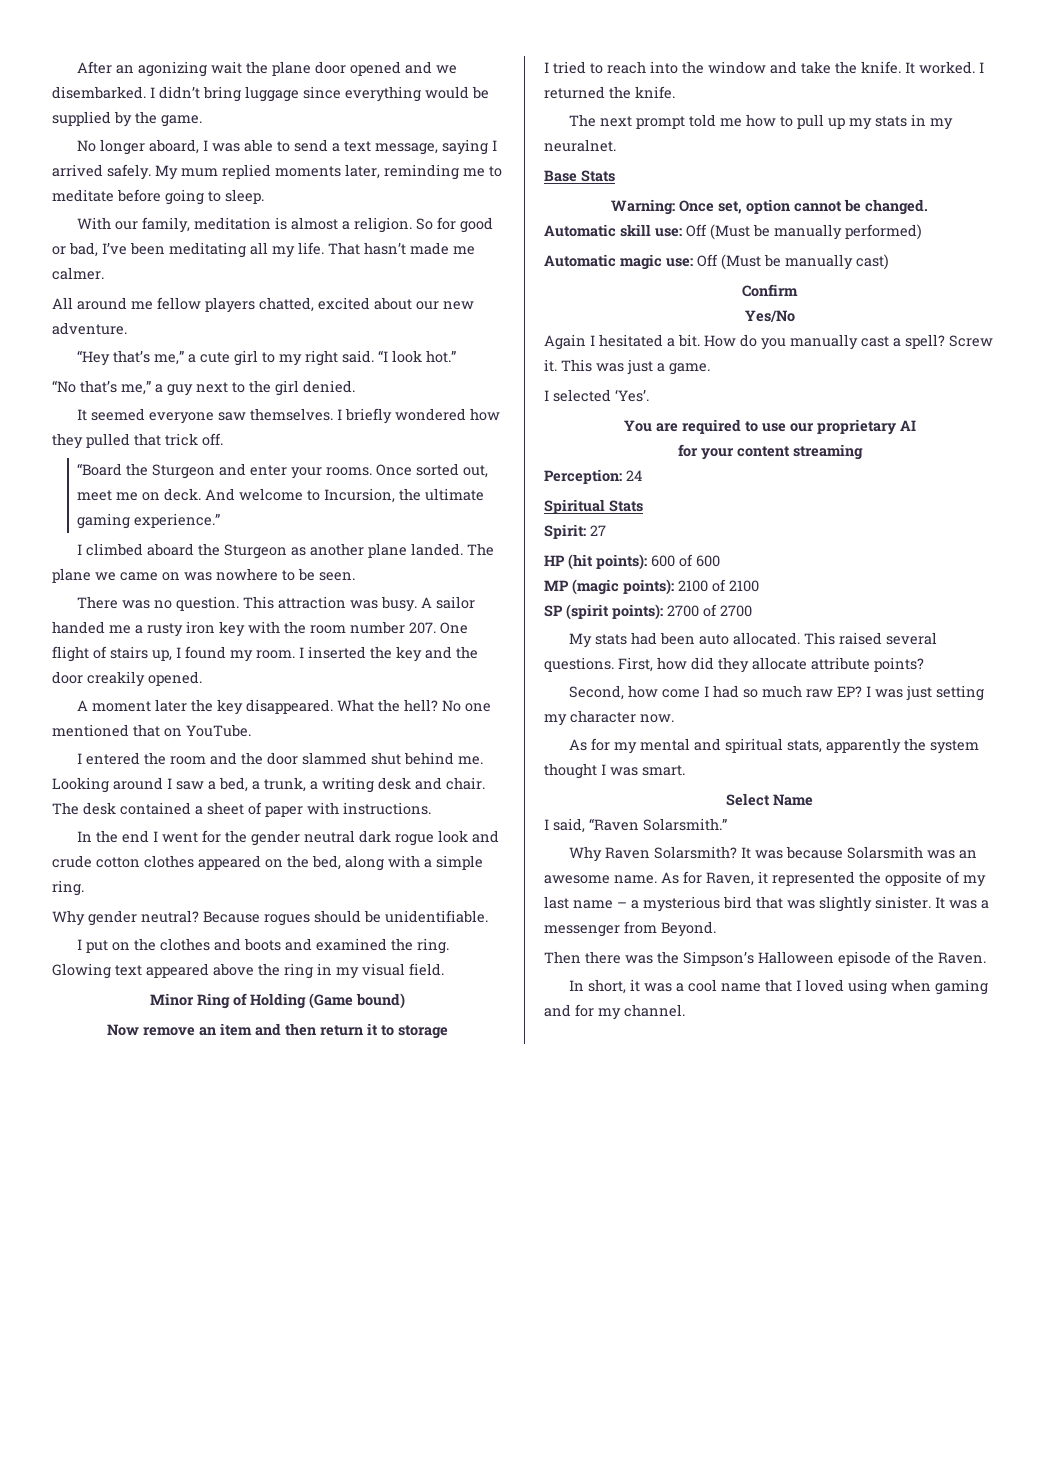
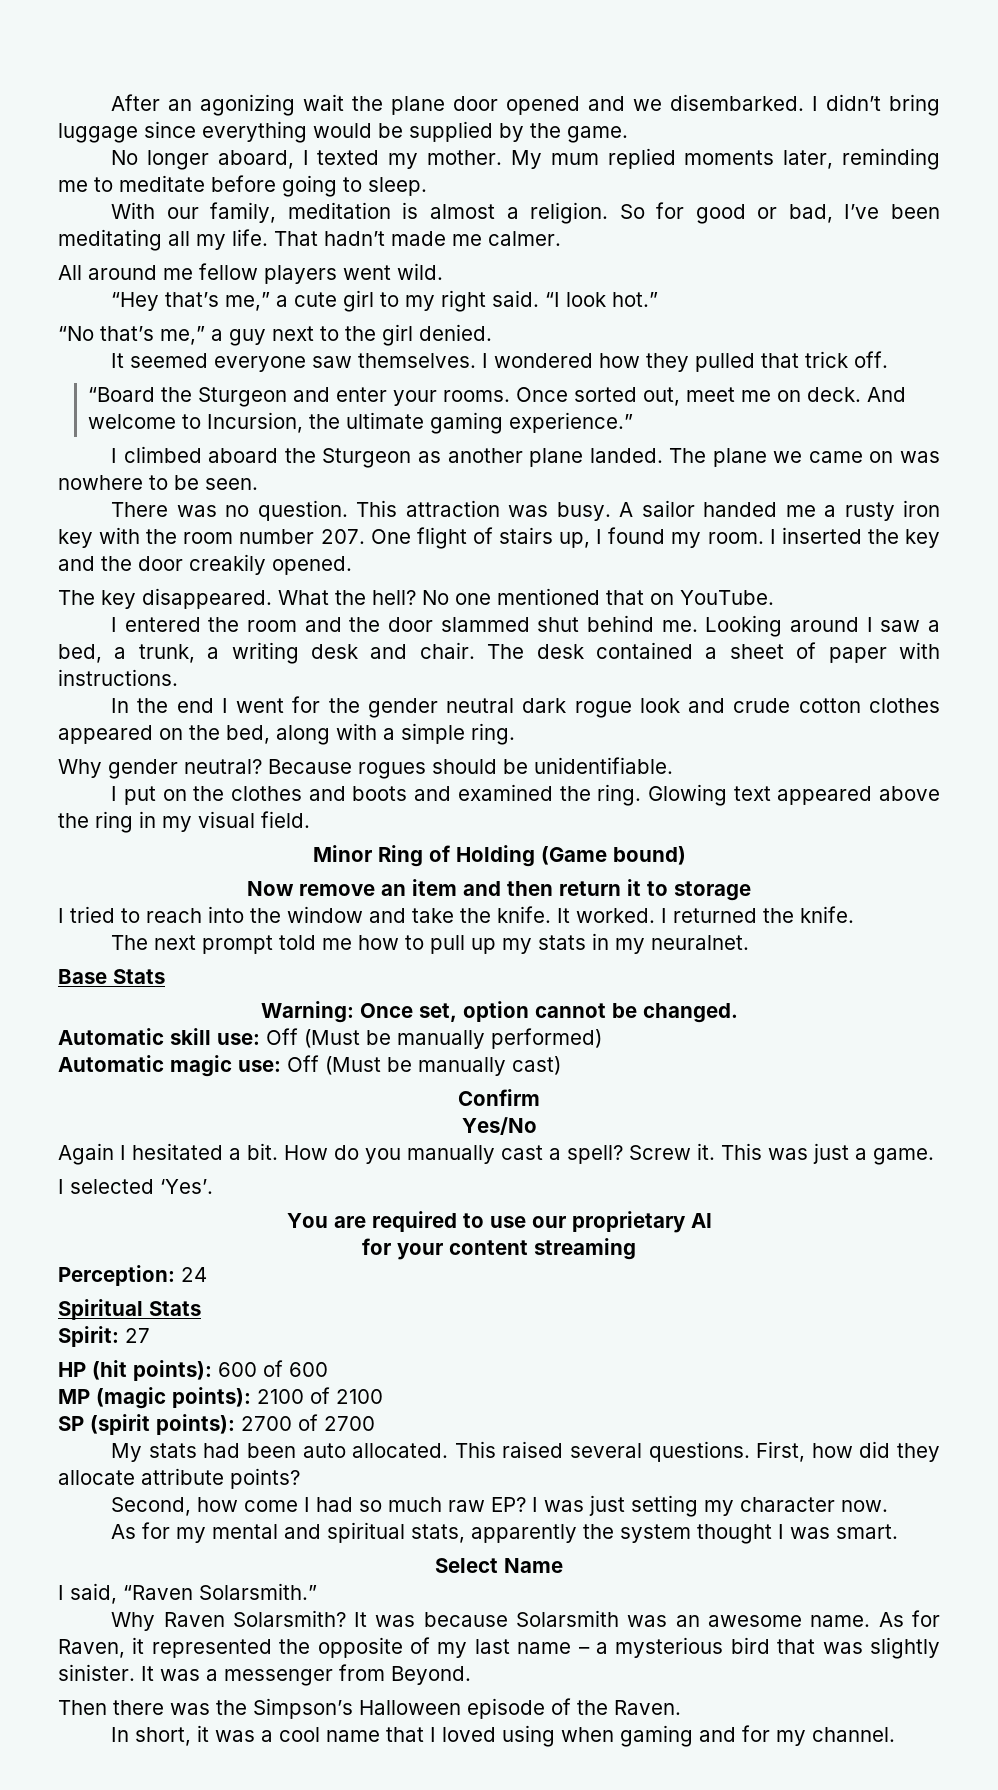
[211,139,497,155] [52,164,151,180] was able to send a text message, saying I arrived safely. -> [317,150,503,169] texted my mother.
[364,242,406,255] hasn’t -> [324,231,385,246] hadn’t
[259,297,474,312] [52,322,127,335] chatted, excited about our new adventure. -> [343,263,443,280] went wild.
[344,408,392,424] briefly -> (489, 360) none
[76,699,213,712] A moment later the -> [58,590,95,605] The

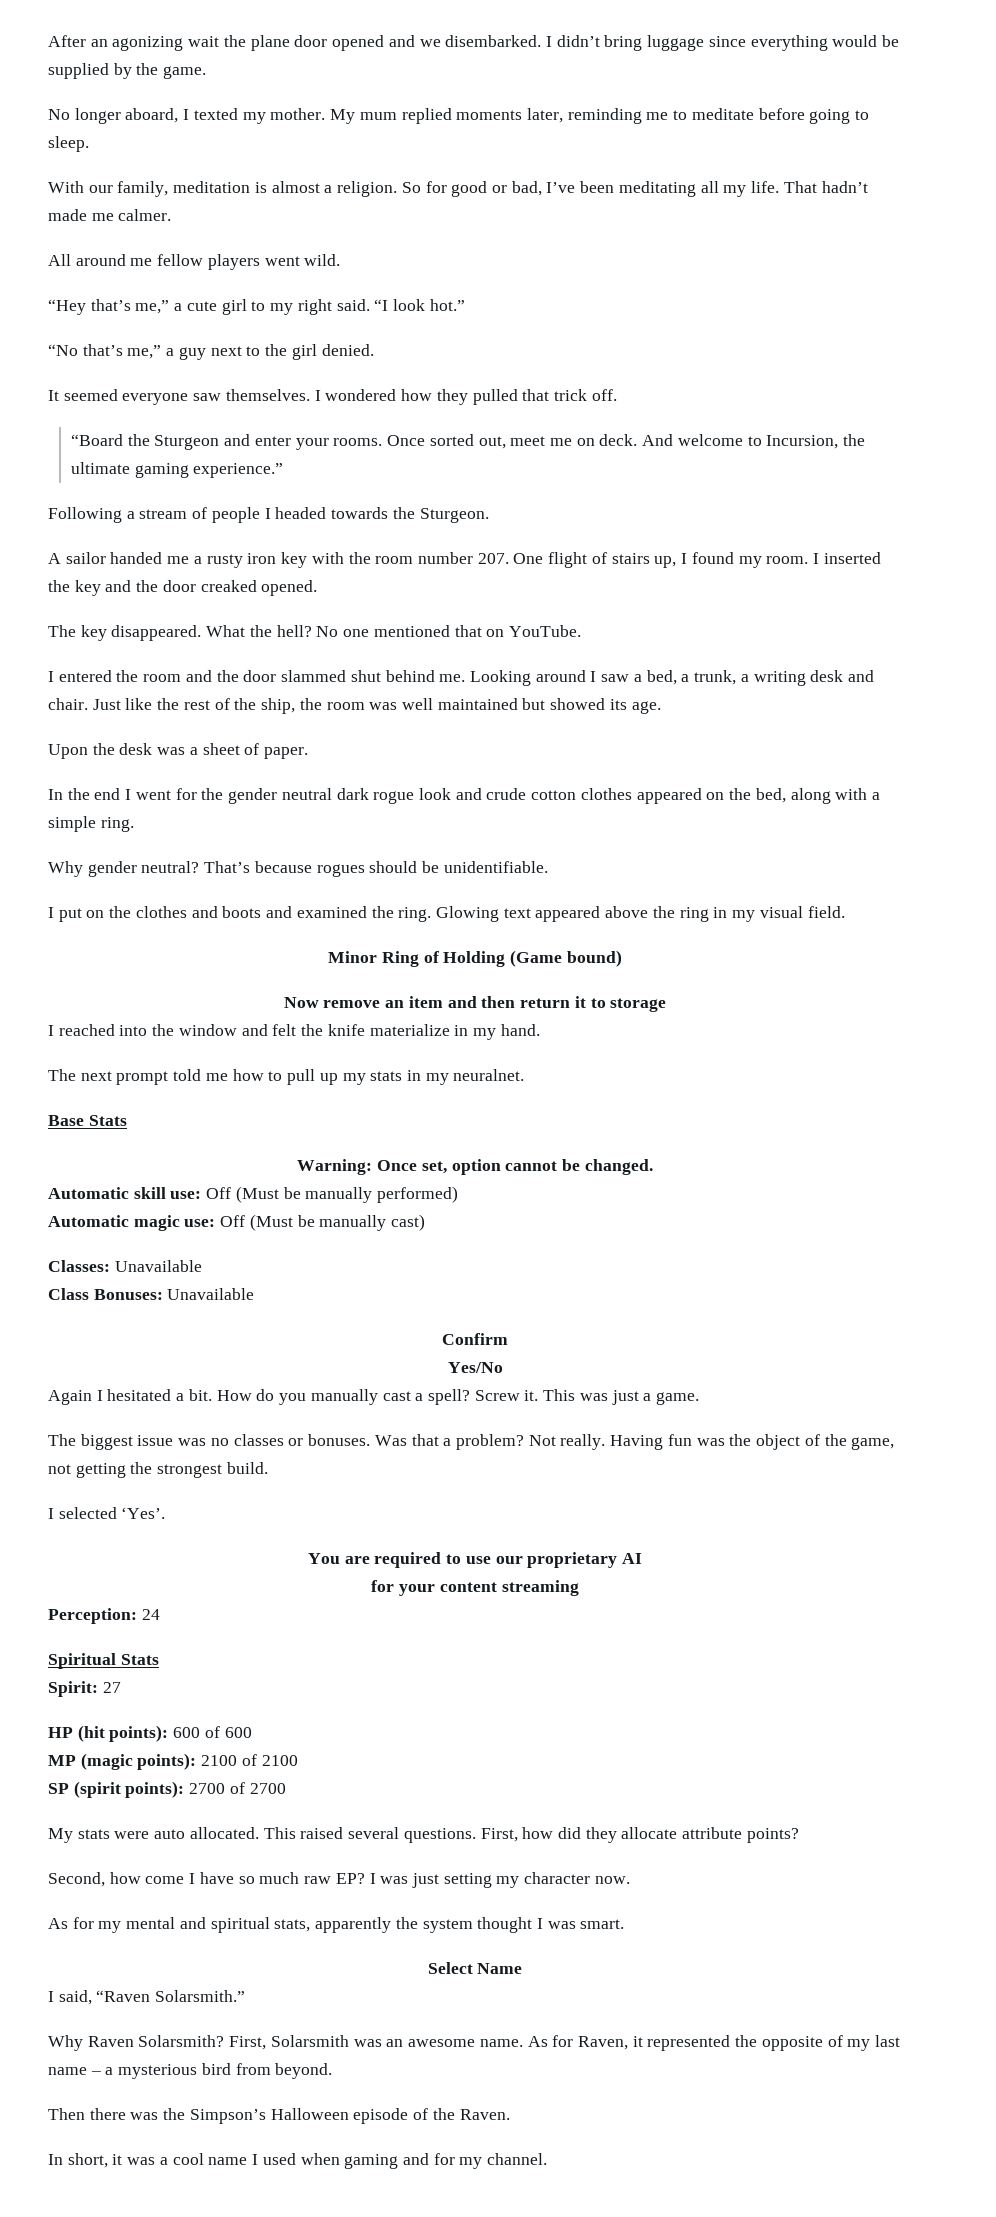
[111,446,941,468] [58,475,258,490] [111,500,611,521] I climbed aboard the Sturgeon as another plane landed. The plane we came on was nowhere to be seen. // There was no question. This attraction was busy. -> [48,507,489,523] Following a stream of people I headed towards the Sturgeon. //
[189,554,266,575] creakily -> [200,580,257,592] creaked
[487,642,940,663] [58,669,178,686] The desk contained a sheet of paper with instructions. -> [92,698,661,714] [48,743,309,759] Just like the rest of the ship, the room was well maintained but showed its age. // Upon the desk was a sheet of paper.
[268,759,352,774] Because -> [204,861,312,873] That’s because
[70,906,202,923] tried to reach -> [58,1024,115,1036] reached
[412,906,854,923] take the knife. It worked. I returned the knife. -> [272,1024,540,1040] felt the knife materialize in my hand.
(561, 1065) none -> [48,1260,202,1272] [48,1288,255,1300] // Classes: Unavailable // Class Bonuses: Unavailable
(934, 1156) none -> [48,1434,895,1450] [48,1462,268,1478] // The biggest issue was no classes or bonuses. Was that a problem? Not really. Having fun was the object of the game, not getting the strongest build.
[203,1443,296,1458] had been -> [114,1831,150,1839] were
[316,1497,354,1512] had -> [199,1872,234,1884] have
[354,1612,508,1627] It was because -> [229,2036,267,2050] First,
[777,1637,940,1659] [58,1664,471,1686] that was slightly sinister. It was a messenger from Beyond. -> [235,2063,333,2079] from beyond.
[386,1725,556,1747] that I loved using -> [252,2153,296,2165] I used

